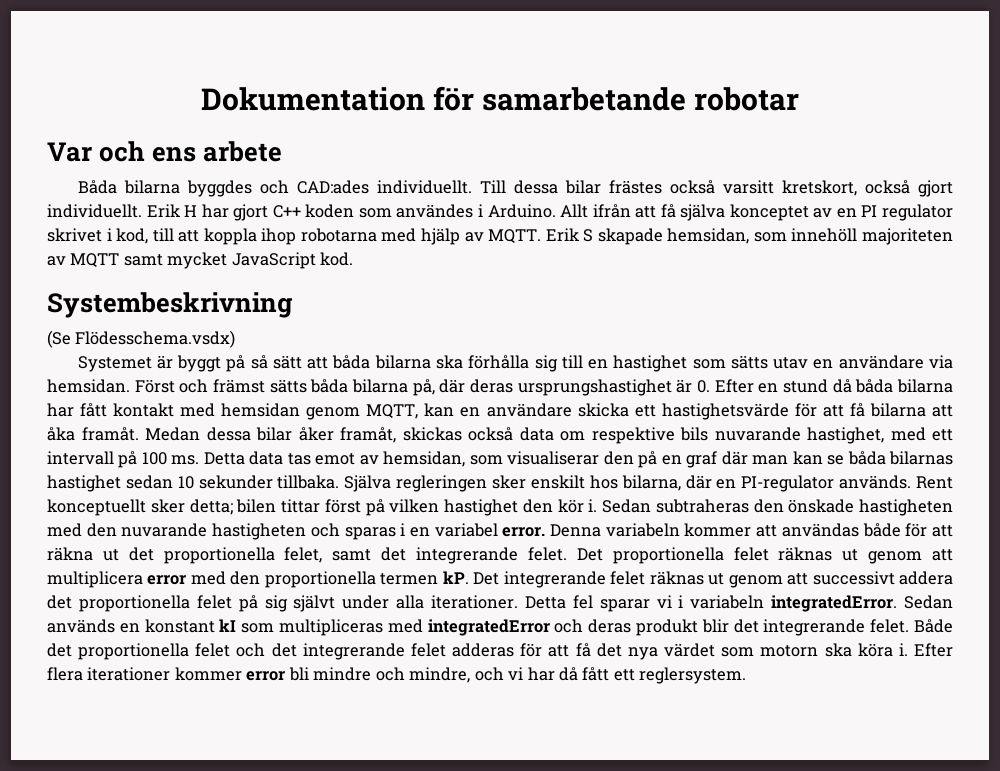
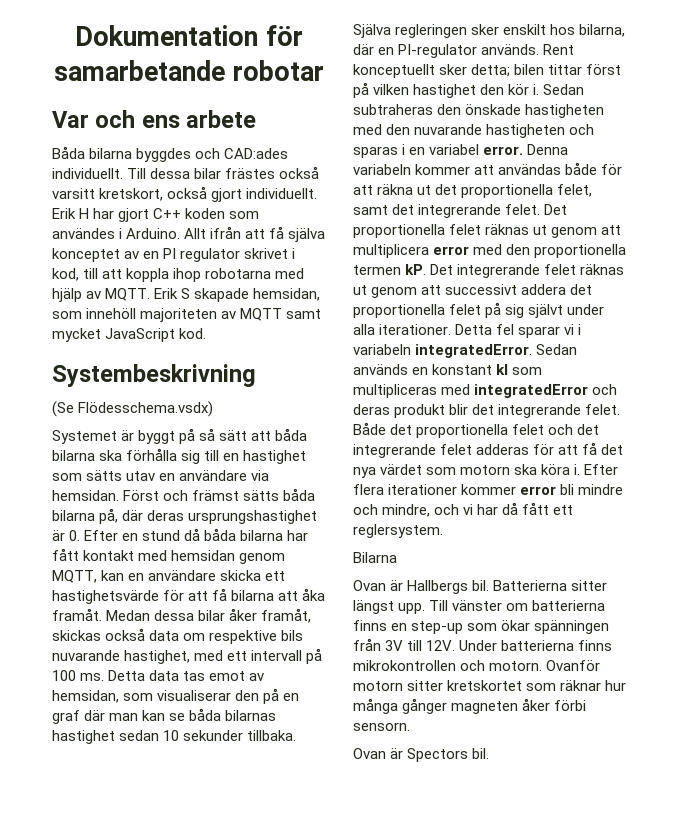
(747, 675) none -> [353,552,397,563] [353,580,608,594] [353,600,606,614] [353,620,610,634] [353,638,613,651] [353,660,601,671] [353,680,627,691] [353,698,587,714] [353,722,410,731] [353,748,490,762] // Bilarna // Ovan är Hallbergs bil. Batterierna sitter längst upp. Till vänster om batterierna finns en step-up som ökar spänningen från 3V till 12V. Under batterierna finns mikrokontrollen och motorn. Ovanför motorn sitter kretskortet som räknar hur många gånger magneten åker förbi sensorn. // Ovan är Spectors bil.

